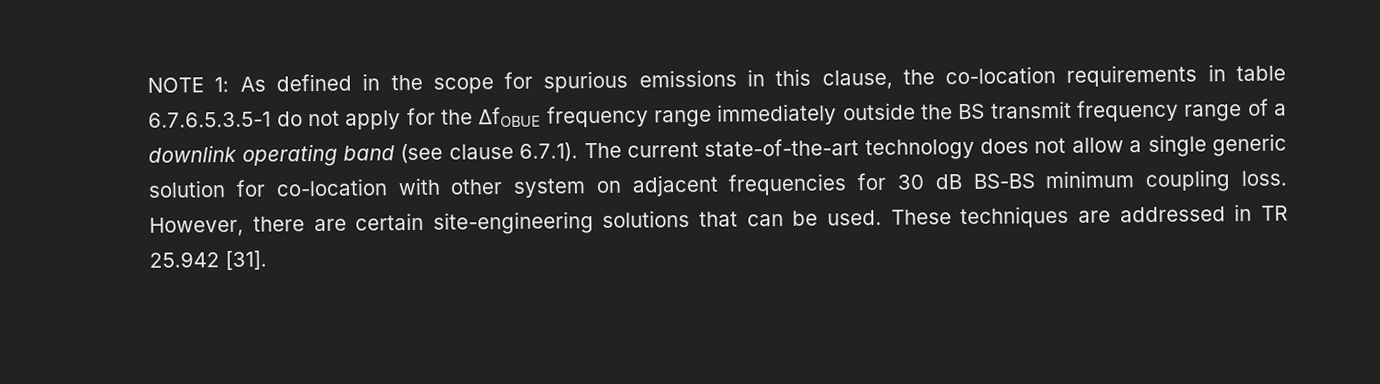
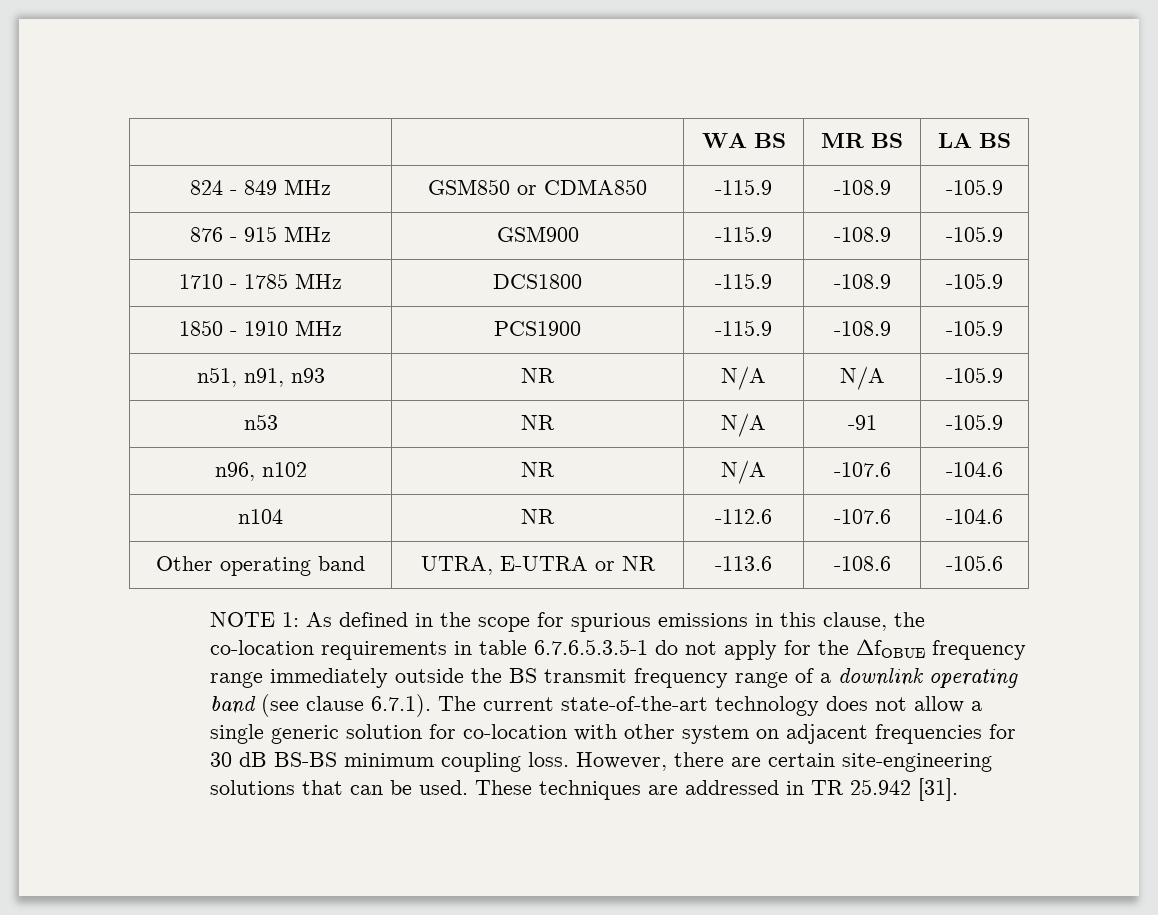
(147, 85) none -> [701,133,786,148] [821,133,903,148] [938,133,1011,148] [190,179,331,195] [428,179,647,195] [715,179,772,195] [833,180,891,195] [946,179,1003,195] [190,226,331,242] [496,226,579,242] [715,226,772,242] [833,227,891,242] [946,226,1003,242] [179,273,342,289] [493,274,582,289] [715,273,772,289] [833,274,891,289] [946,273,1003,289] [179,320,342,336] [494,321,581,336] [715,320,772,336] [833,321,891,336] [946,320,1003,336] [196,367,325,387] [521,368,555,383] [721,366,766,390] [839,366,885,390] [946,367,1003,383] [243,414,278,430] [521,415,555,430] [721,413,766,437] [847,415,877,430] [946,414,1003,430] [214,462,307,481] [521,462,555,477] [721,460,766,484] [833,462,891,477] [946,462,1003,477] [238,509,283,524] [521,509,555,524] [715,509,772,524] [833,509,891,524] [946,509,1003,524] [156,556,365,576] [420,556,656,575] [715,556,772,571] [833,556,891,571] [946,555,1003,571] | | WA BS | MR BS | LA BS // 824 - 849 MHz | GSM850 or CDMA850 | -115.9 | -108.9 | -105.9 // 876 - 915 MHz | GSM900 | -115.9 | -108.9 | -105.9 // 1710 - 1785 MHz | DCS1800 | -115.9 | -108.9 | -105.9 // 1850 - 1910 MHz | PCS1900 | -115.9 | -108.9 | -105.9 // n51, n91, n93 | NR | N/A | N/A | -105.9 // n53 | NR | N/A | -91 | -105.9 // n96, n102 | NR | N/A | -107.6 | -104.6 // n104 | NR | -112.6 | -107.6 | -104.6 // Other operating band | UTRA, E-UTRA or NR | -113.6 | -108.6 | -105.6 //

